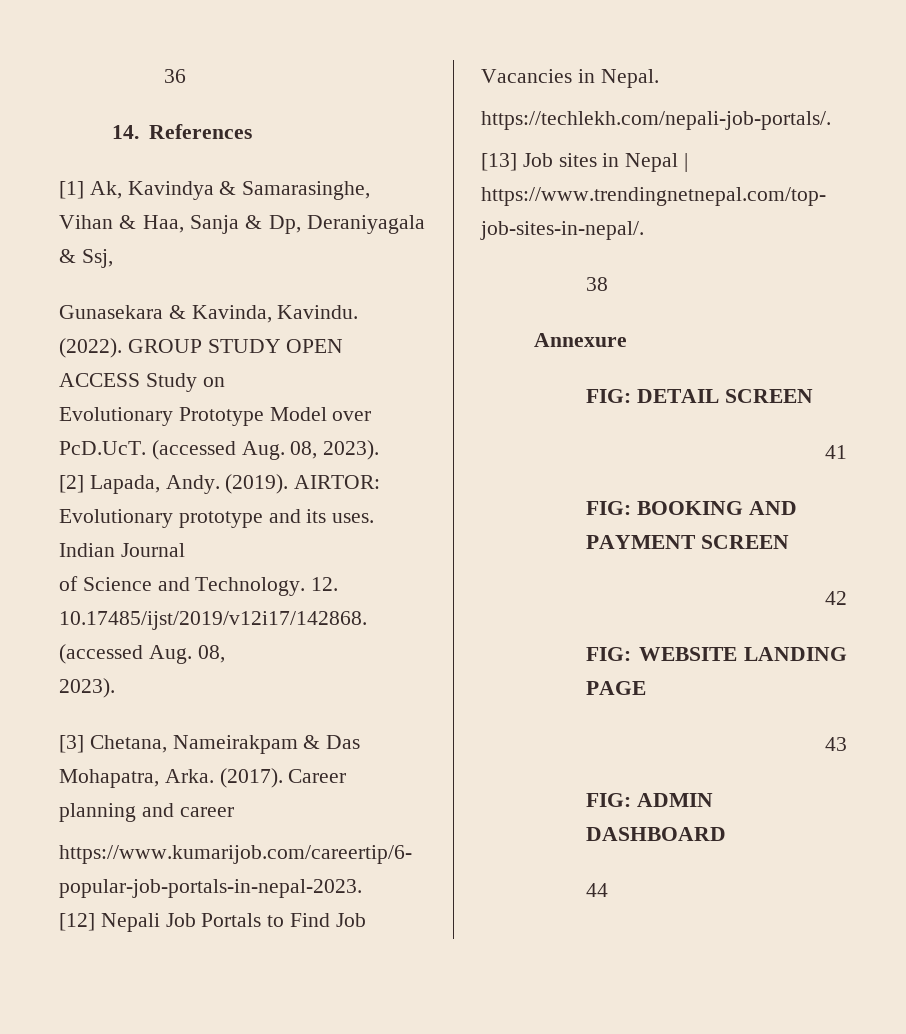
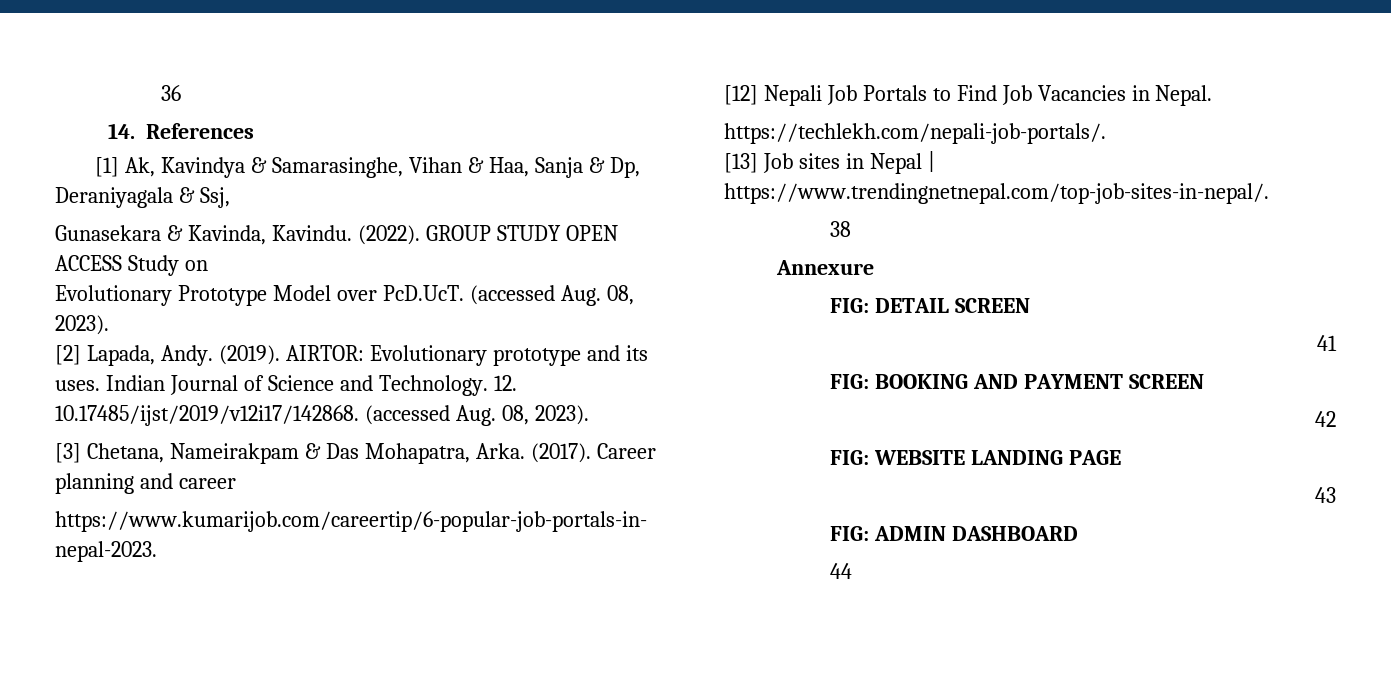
(185, 550) // -> (238, 385) none
(225, 654) // -> (529, 415) none

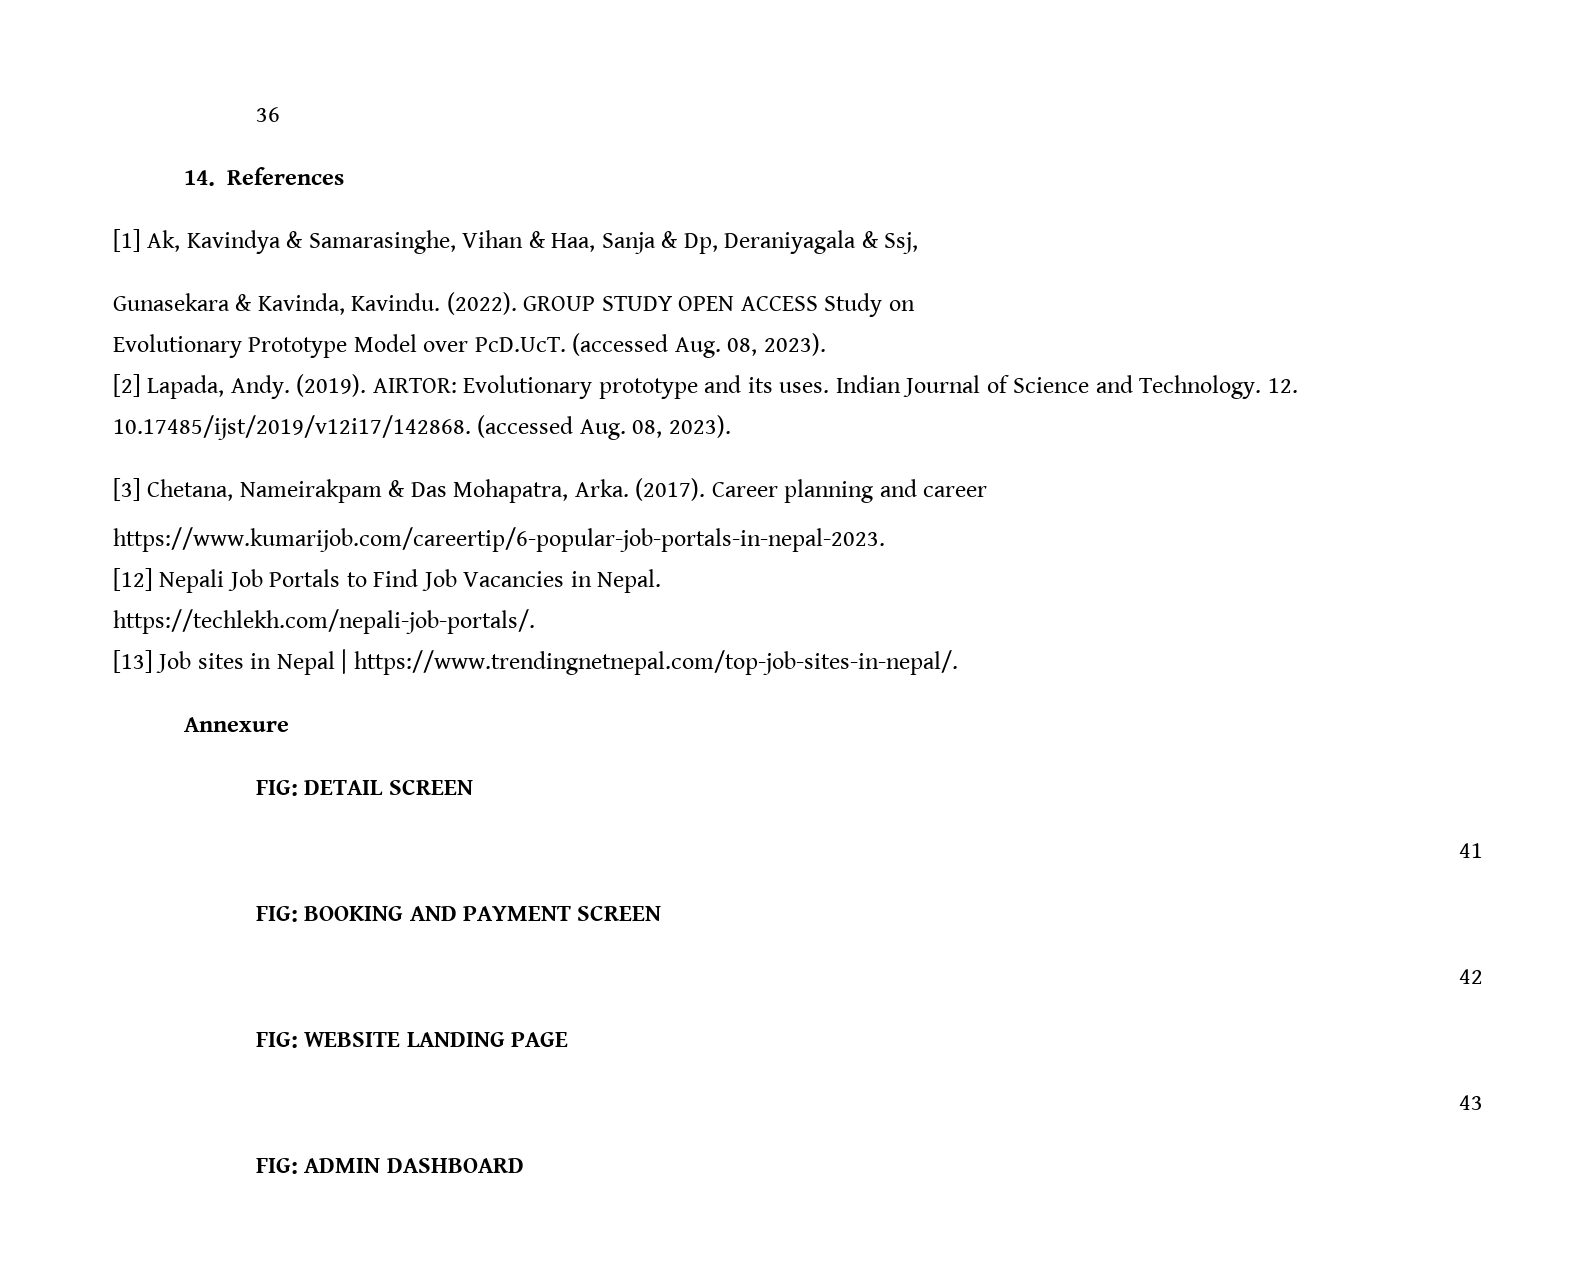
[830,221,852,237] // 38 -> (958, 662) none
[830,563,853,579] // 44 -> (524, 1165) none

